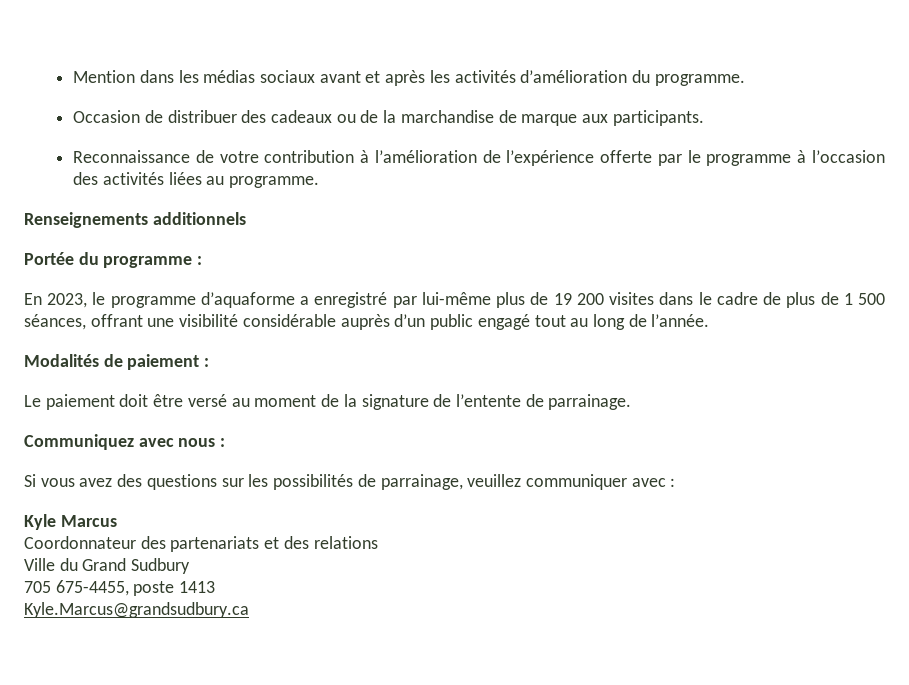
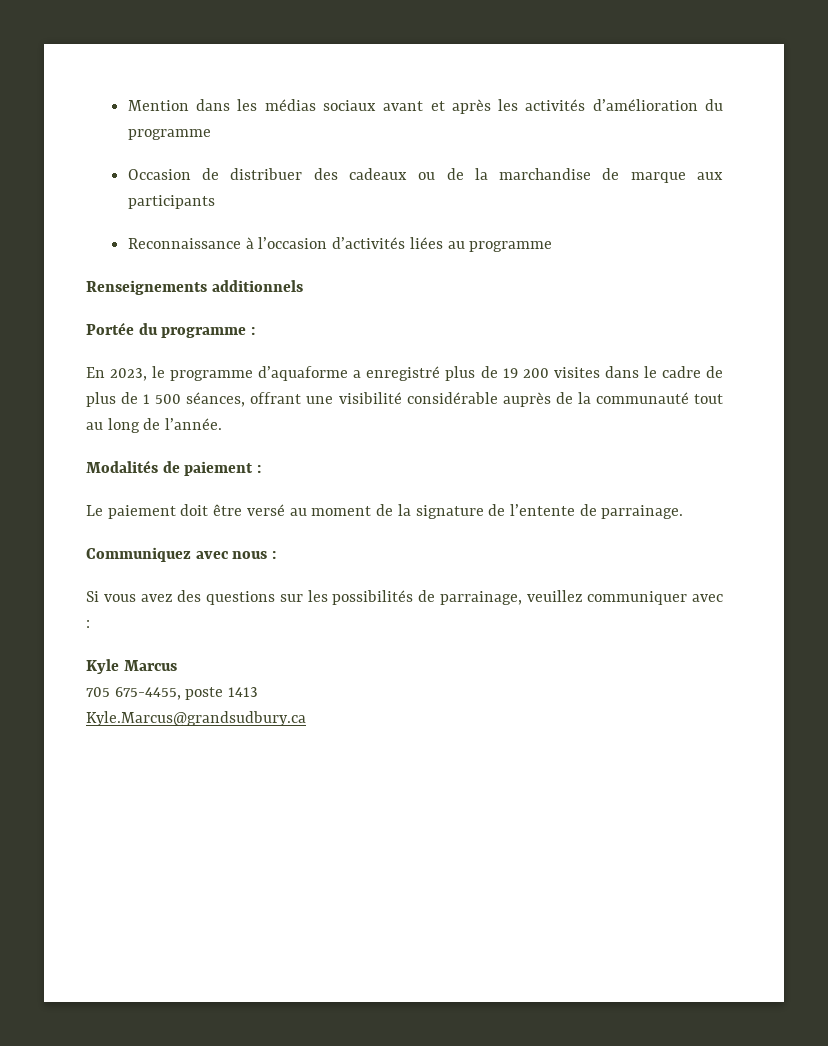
[654,74,745,86] programme. -> [127,129,211,140] programme
[612,110,704,126] participants. -> [127,195,215,209] participants
[195,150,886,166] [73,172,164,185] de votre contribution à l’amélioration de l’expérience offerte par le programme à l’occasion des activités -> [245,237,406,249] à l’occasion d’activités
[229,176,320,188] programme. -> [469,241,553,252] programme
[392,292,491,308] par lui-même -> (441, 373) none
[394,314,530,330] d’un public engagé -> [555,392,689,404] de la communauté
[24,536,378,552] [24,558,191,574] // Coordonnateur des partenariats et des relations // Ville du Grand Sudbury -> (177, 665) none

